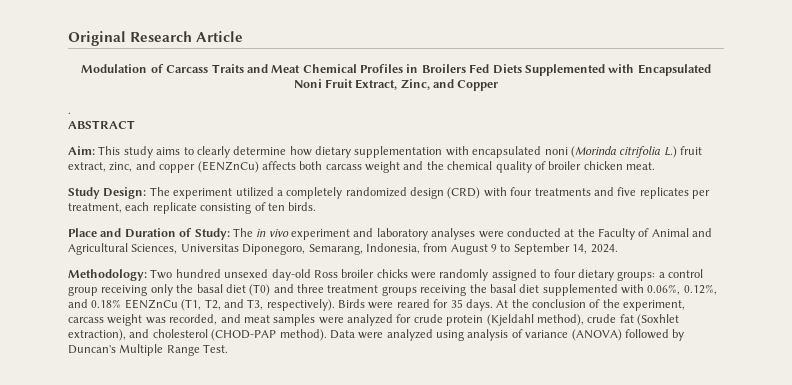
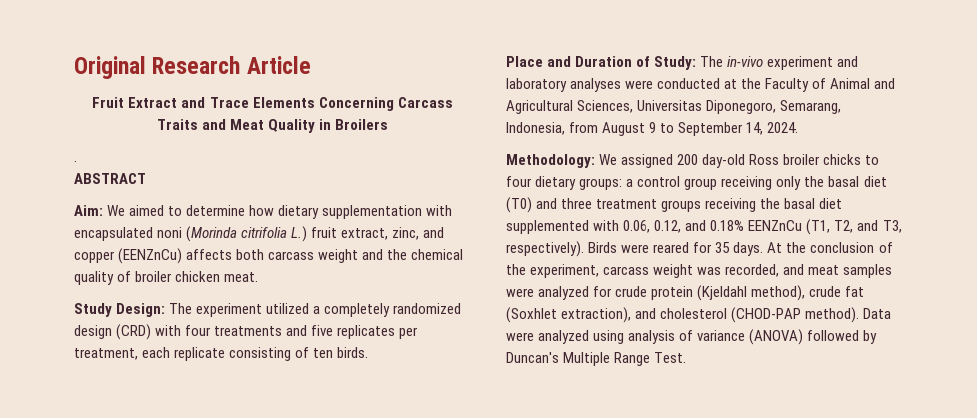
[81,64,164,73] Modulation of -> [92,97,394,111] Fruit Extract and Trace Elements Concerning
[302,64,403,73] Chemical Profiles -> [268,119,316,133] Quality
[469,64,711,76] [293,79,499,91] [68,112,71,114] [68,120,135,129] [68,146,230,158] Fed Diets Supplemented with Encapsulated Noni Fruit Extract, Zinc, and Copper // . // ABSTRACT // Aim: This study aims to clearly -> [74,160,77,162] [74,173,146,184] [74,205,183,216] // . // ABSTRACT // Aim: We aimed to
[256,229,289,237] in vivo -> [727,56,764,67] in-vivo
[150,269,269,279] Two hundred unsexed -> [599,154,699,168] We assigned 200
[411,269,537,281] were randomly assigned -> (862, 159) none
[647,284,717,295] 0.06%, 0.12%, -> [623,220,682,233] 0.06, 0.12,

